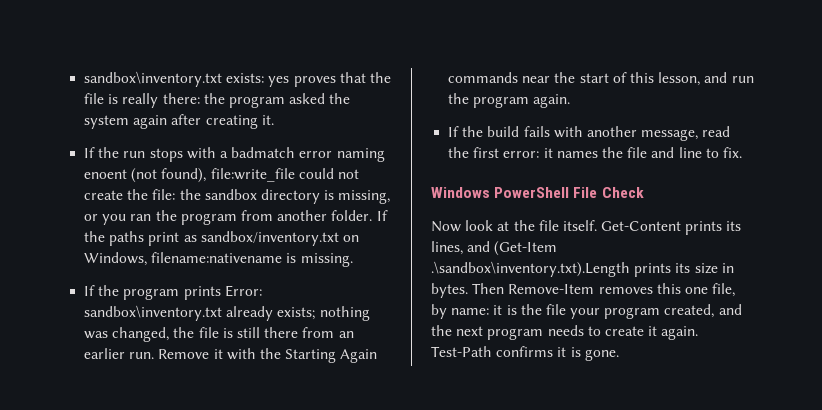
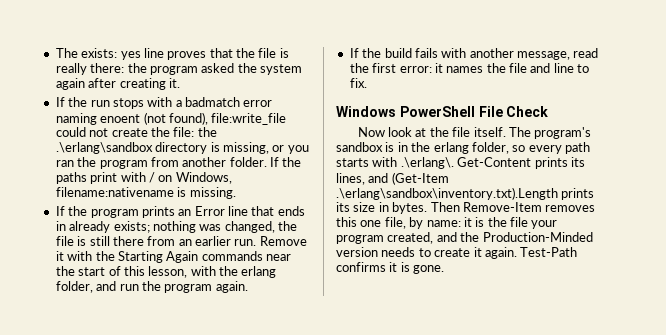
[84,71,223,87] sandbox\inventory.txt -> [55,48,78,58] The
(290, 81) none -> [143,48,164,58] line
[204,189,257,200] sandbox -> [55,142,153,154] .\erlang\sandbox
[183,231,339,246] as sandbox/inventory.txt -> [120,172,155,183] with /
[224,285,262,297] [84,305,223,321] Error: sandbox\inventory.txt -> [178,206,305,216] [55,221,66,231] an Error line that ends in
(701, 79) none -> [190,266,277,278] [55,281,93,293] with the erlang folder,
(597, 225) none -> [508,127,592,139] [336,142,590,154] [336,157,454,169] The program's sandbox is in the erlang folder, so every path starts with .\erlang\.
[431,261,630,277] .\sandbox\inventory.txt).Length -> [336,187,558,200] .\erlang\sandbox\inventory.txt).Length
[456,326,544,340] next program -> [482,232,593,242] [336,247,378,257] Production-Minded version

